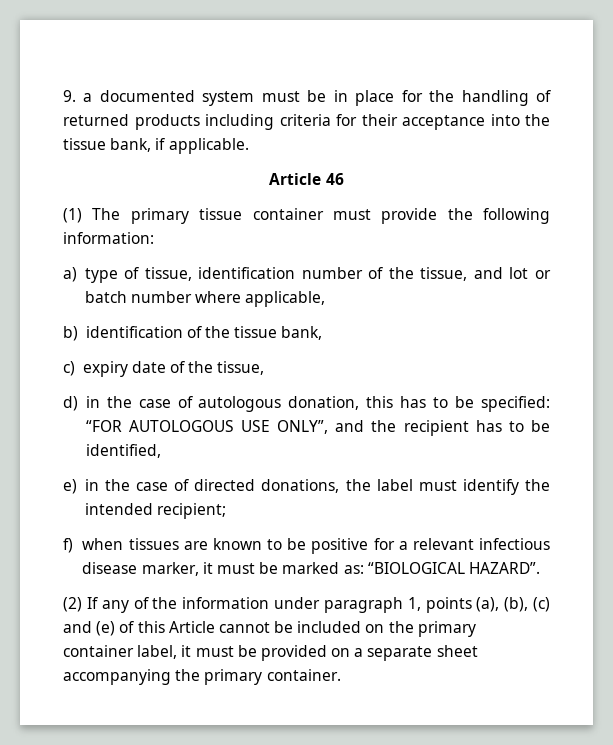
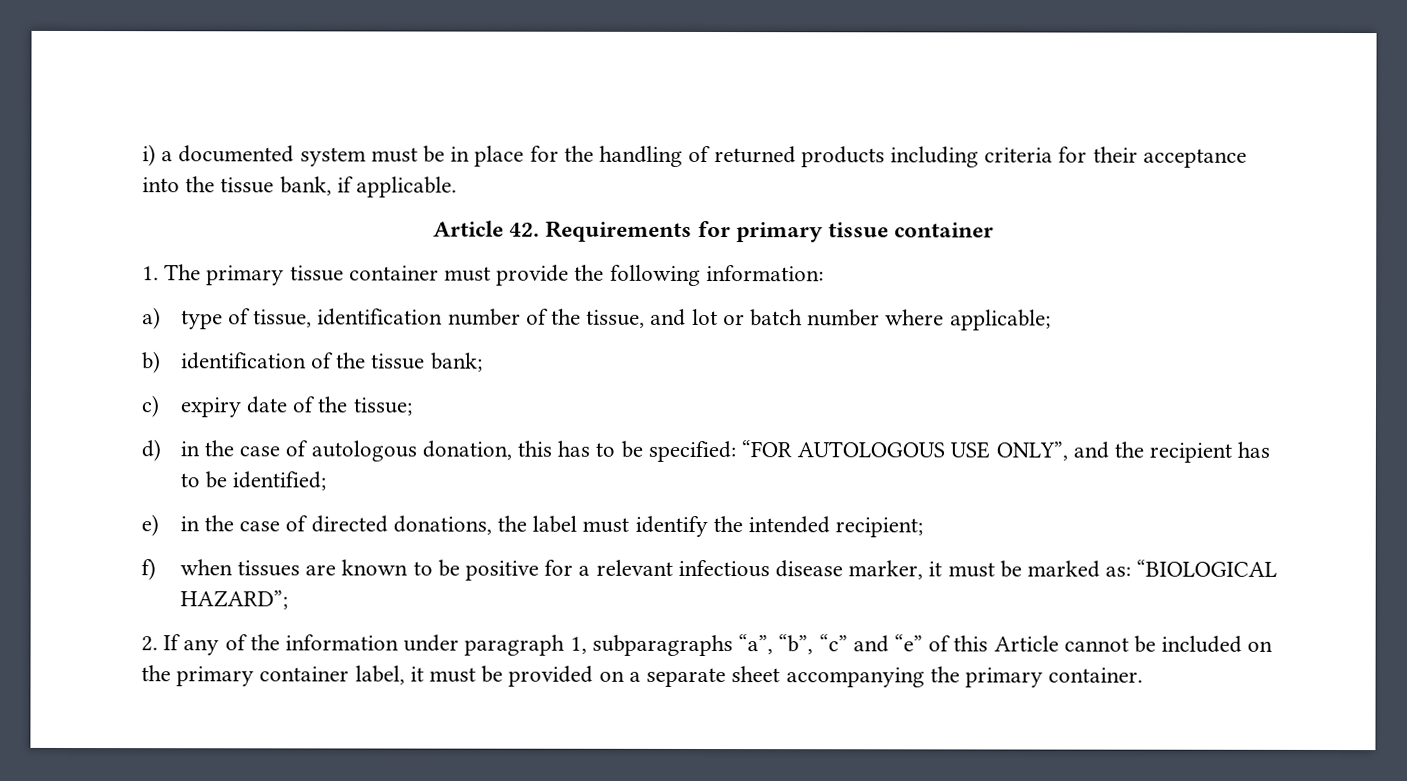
[63,90,76,102] 9. -> [142,144,156,167] i)
[325,173,344,185] [63,208,82,223] 46 // (1) -> [509,220,995,243] [142,266,159,281] 42. Requirements for primary tissue container // 1.
[245,291,326,307] applicable, -> [949,309,1051,331] applicable;
[281,326,323,340] bank, -> [430,352,483,372] bank;
[217,361,265,375] tissue, -> [352,397,412,416] tissue;
[85,444,161,458] identified, -> [232,471,327,491] identified;
[468,562,540,574] [63,597,82,612] HAZARD”. // (2) -> [179,590,288,610] [141,636,158,652] HAZARD”; // 2.
[425,597,550,613] [63,621,116,636] points (a), (b), (c) and (e) -> [591,634,923,657] subparagraphs “a”, “b”, “c” and “e”

